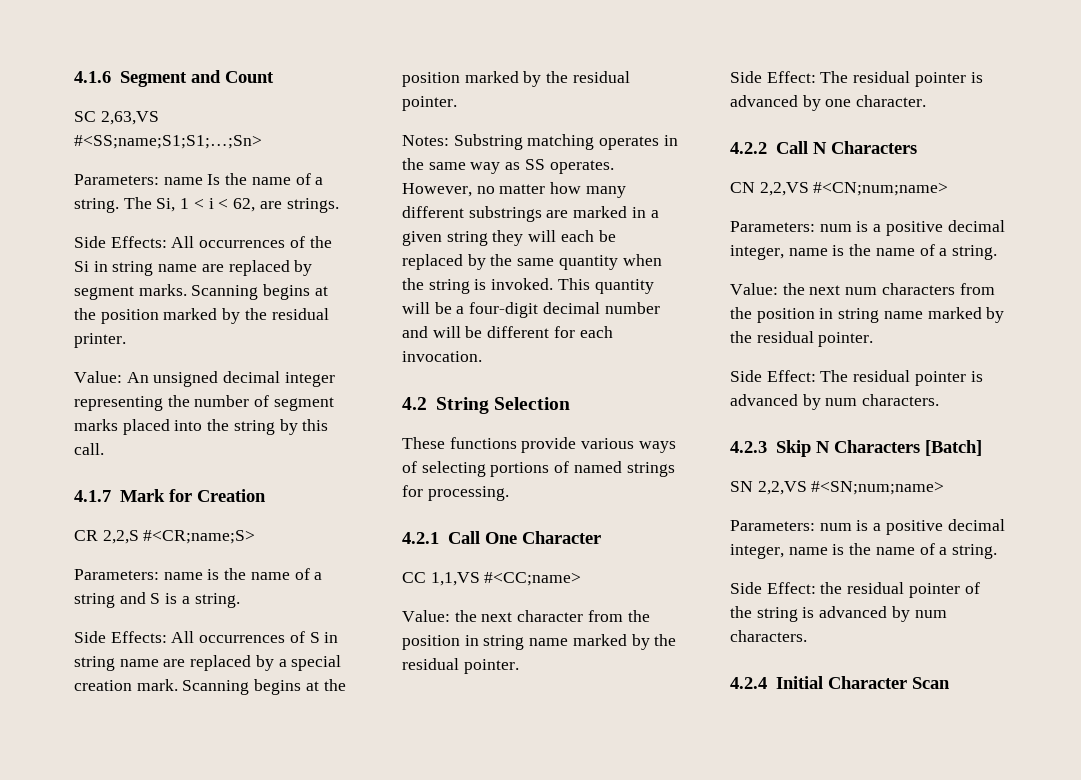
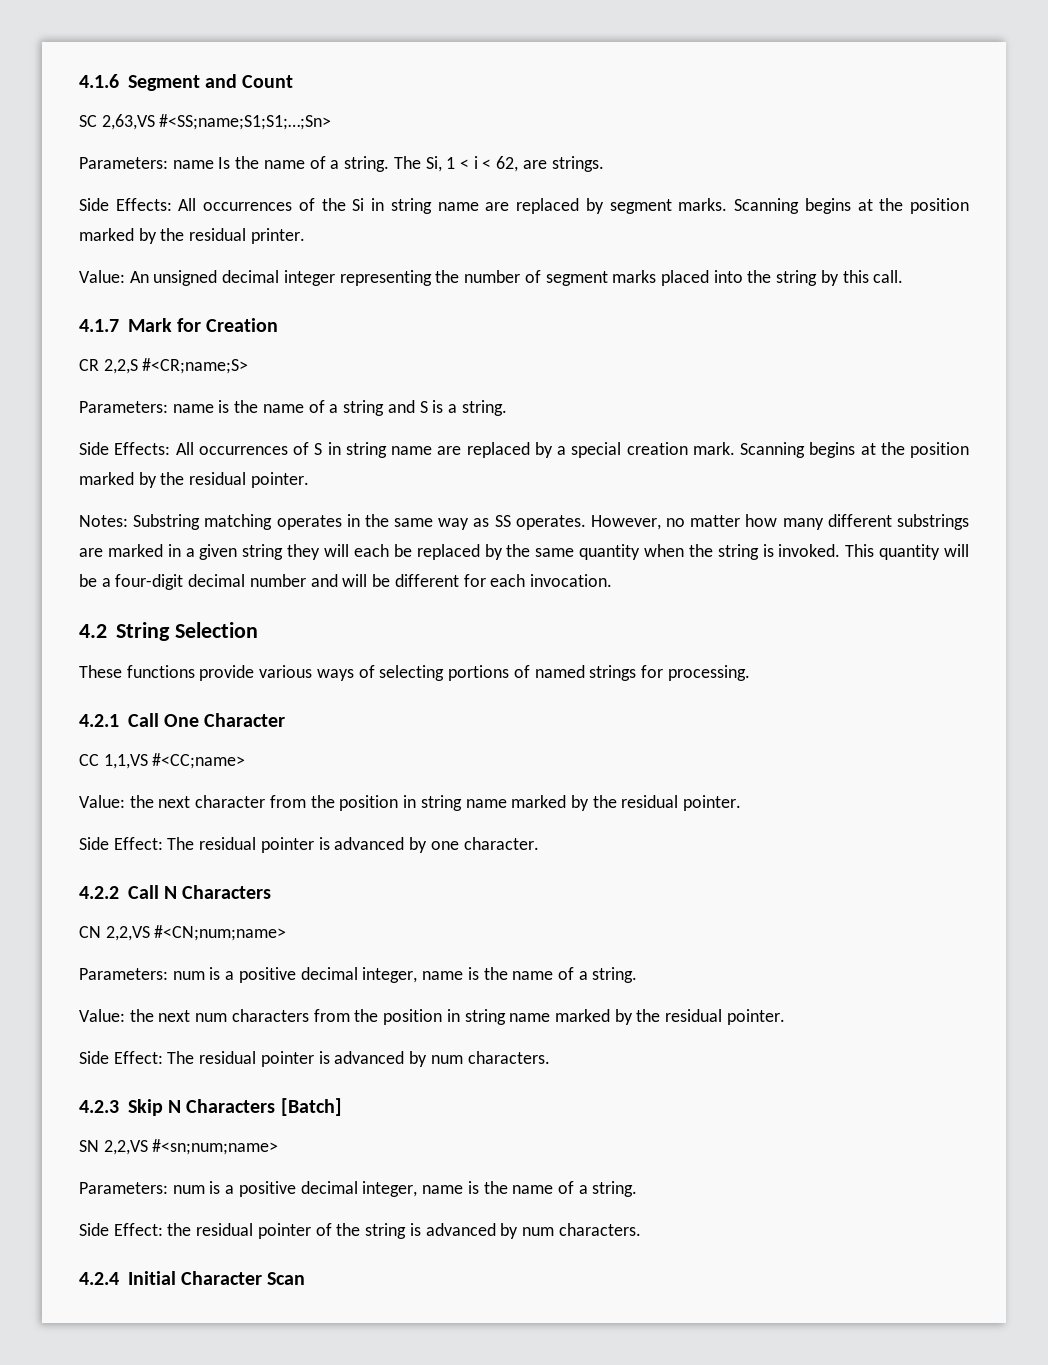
[811,481,945,495] #<SN;num;name> -> [152,1139,279,1155] #<sn;num;name>

